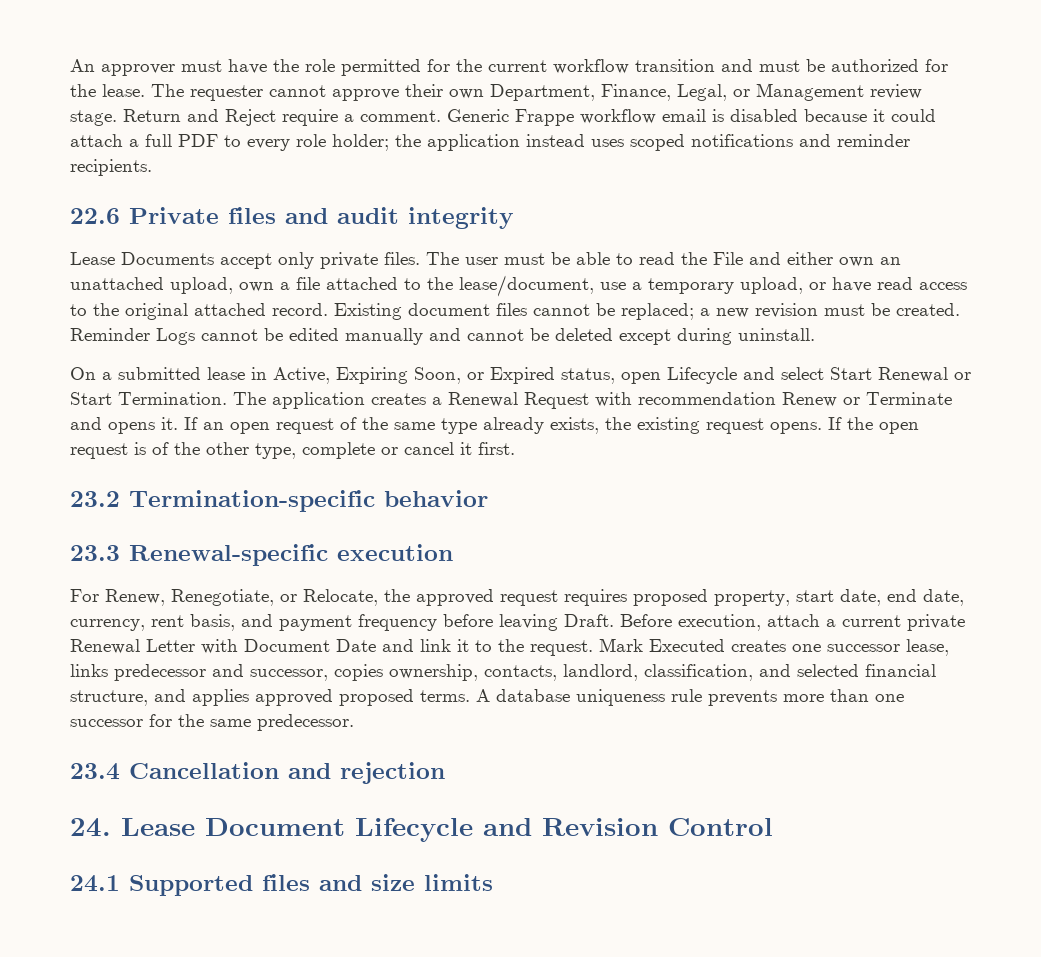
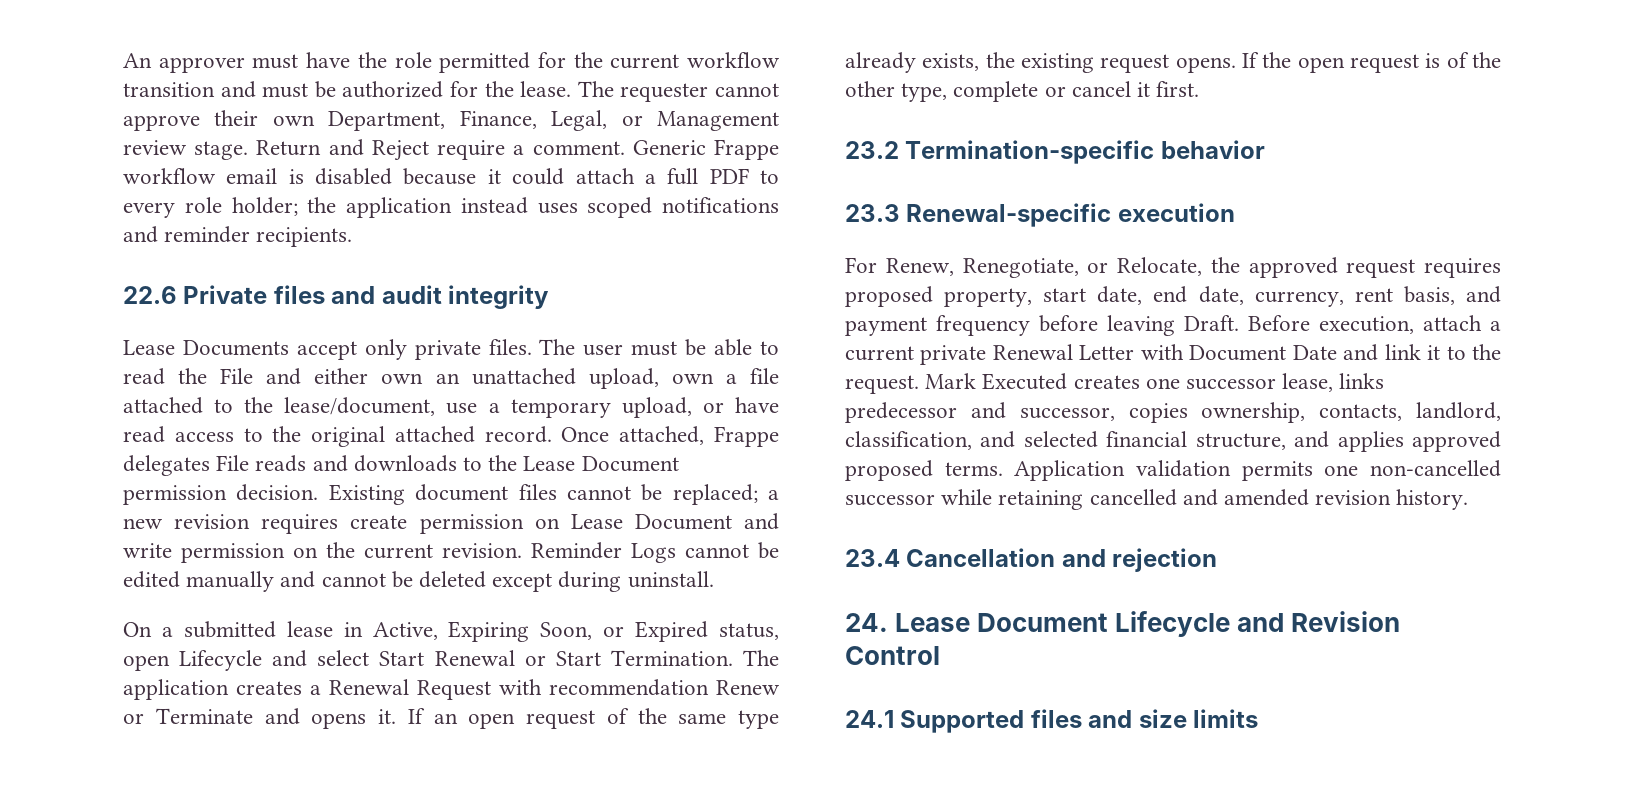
(328, 309) none -> [561,426,779,447] [123,455,679,476] [123,484,319,505] Once attached, Frappe delegates File reads and downloads to the Lease Document permission decision.
[824,303,960,316] must be created. -> [261,513,779,534] [123,542,522,563] requires create permission on Lease Document and write permission on the current revision.
[476,689,904,706] [70,714,354,731] A database uniqueness rule prevents more than one successor for the same predecessor. -> [1014,460,1501,481] [845,489,1469,510] Application validation permits one non-cancelled successor while retaining cancelled and amended revision history.

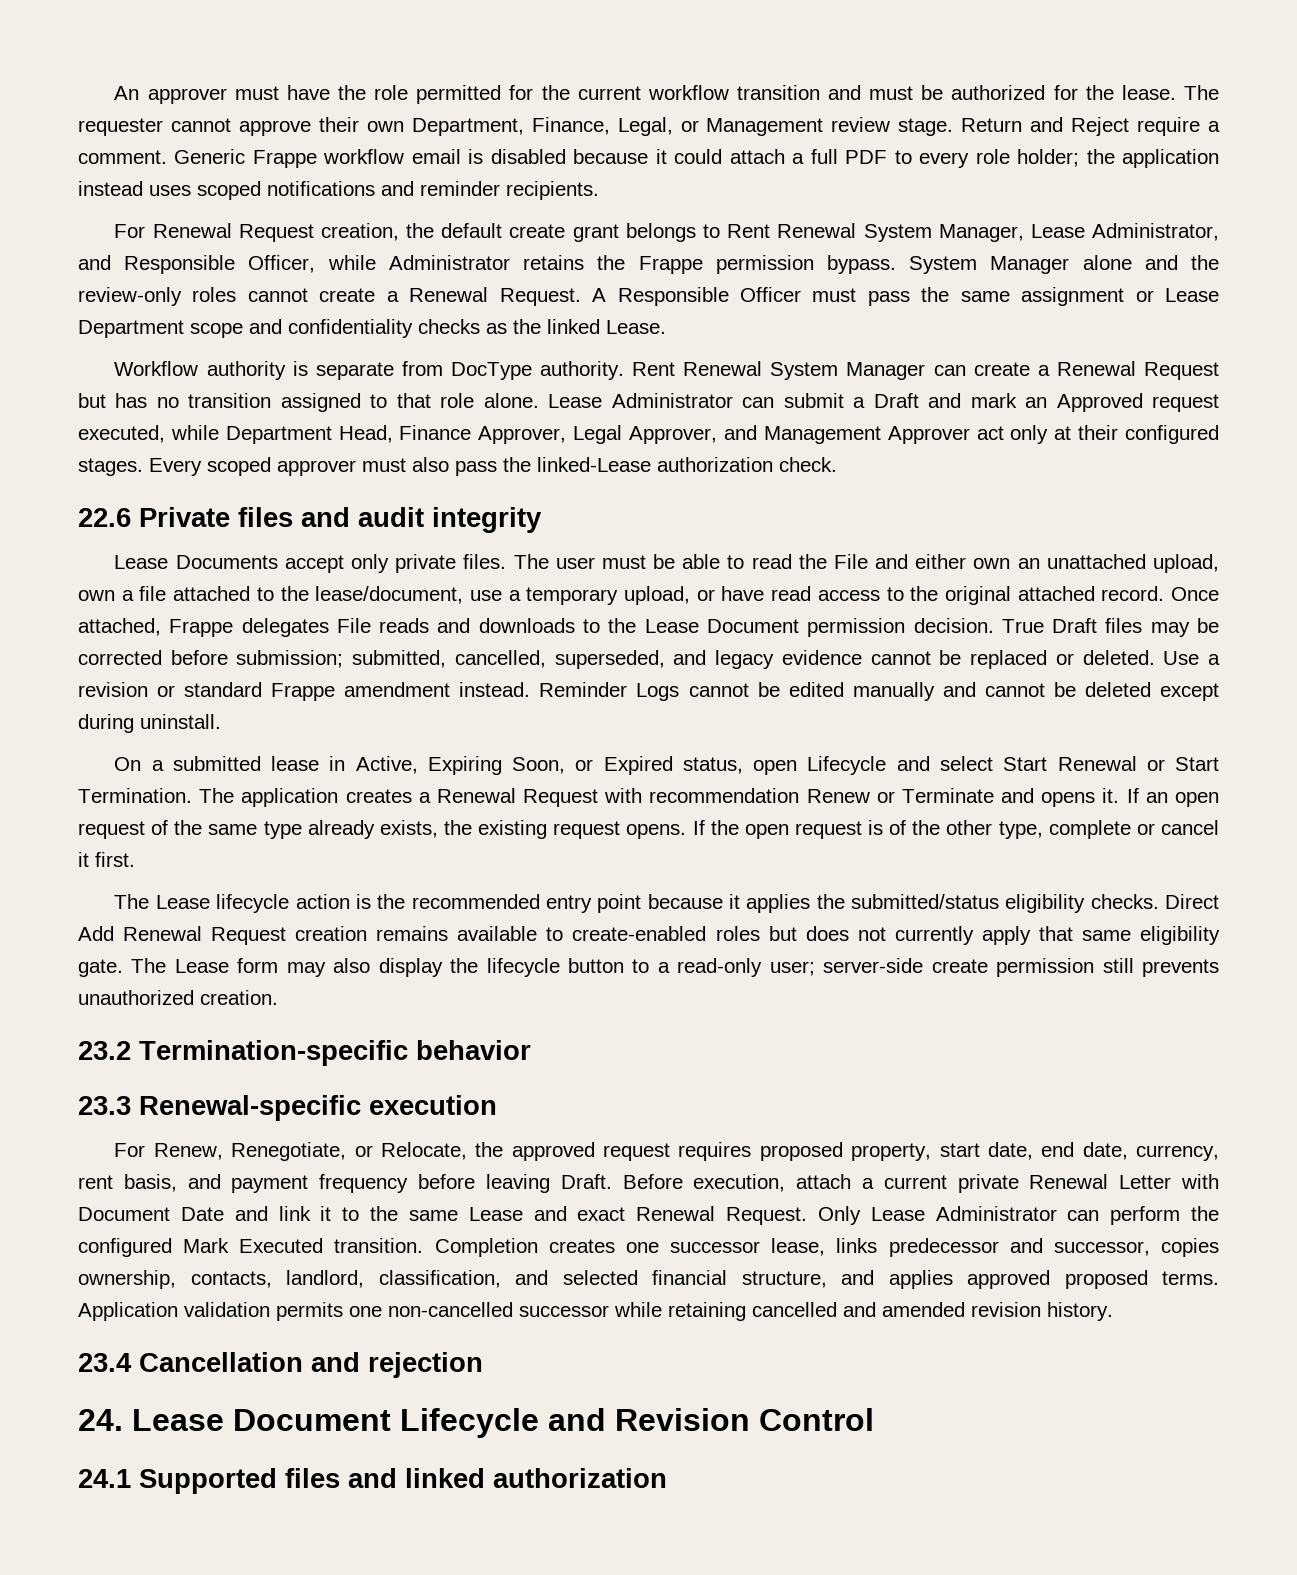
(353, 237) none -> [114,223,1219,242] [78,255,1219,274] [78,287,1219,306] [78,319,666,338] [114,361,1220,380] [78,393,1220,412] [78,425,1219,444] [78,457,837,476] // For Renewal Request creation, the default create grant belongs to Rent Renewal System Manager, Lease Administrator, and Responsible Officer, while Administrator retains the Frappe permission bypass. System Manager alone and the review-only roles cannot create a Renewal Request. A Responsible Officer must pass the same assignment or Lease Department scope and confidentiality checks as the linked Lease. // Workflow authority is separate from DocType authority. Rent Renewal System Manager can create a Renewal Request but has no transition assigned to that role alone. Lease Administrator can submit a Draft and mark an Approved request executed, while Department Head, Finance Approver, Legal Approver, and Management Approver act only at their configured stages. Every scoped approver must also pass the linked-Lease authorization check.
[328,484,779,505] [123,513,779,534] [123,542,522,563] Existing document files cannot be replaced; a new revision requires create permission on Lease Document and write permission on the current revision. -> [1001,618,1219,637] [78,650,1221,669] [78,682,531,701] True Draft files may be corrected before submission; submitted, cancelled, superseded, and legacy evidence cannot be replaced or deleted. Use a revision or standard Frappe amendment instead.
(1200, 89) none -> [114,894,1220,913] [78,926,1220,945] [78,958,1219,977] [78,990,278,1005] // The Lease lifecycle action is the recommended entry point because it applies the submitted/status eligibility checks. Direct Add Renewal Request creation remains available to create-enabled roles but does not currently apply that same eligibility gate. The Lease form may also display the lifecycle button to a read-only user; server-side create permission still prevents unauthorized creation.
[845,373,1068,394] request. Mark Executed -> [408,1206,1219,1225] [78,1238,538,1257] same Lease and exact Renewal Request. Only Lease Administrator can perform the configured Mark Executed transition. Completion
[1138,709,1259,728] size limits -> [405,1468,667,1488] linked authorization

